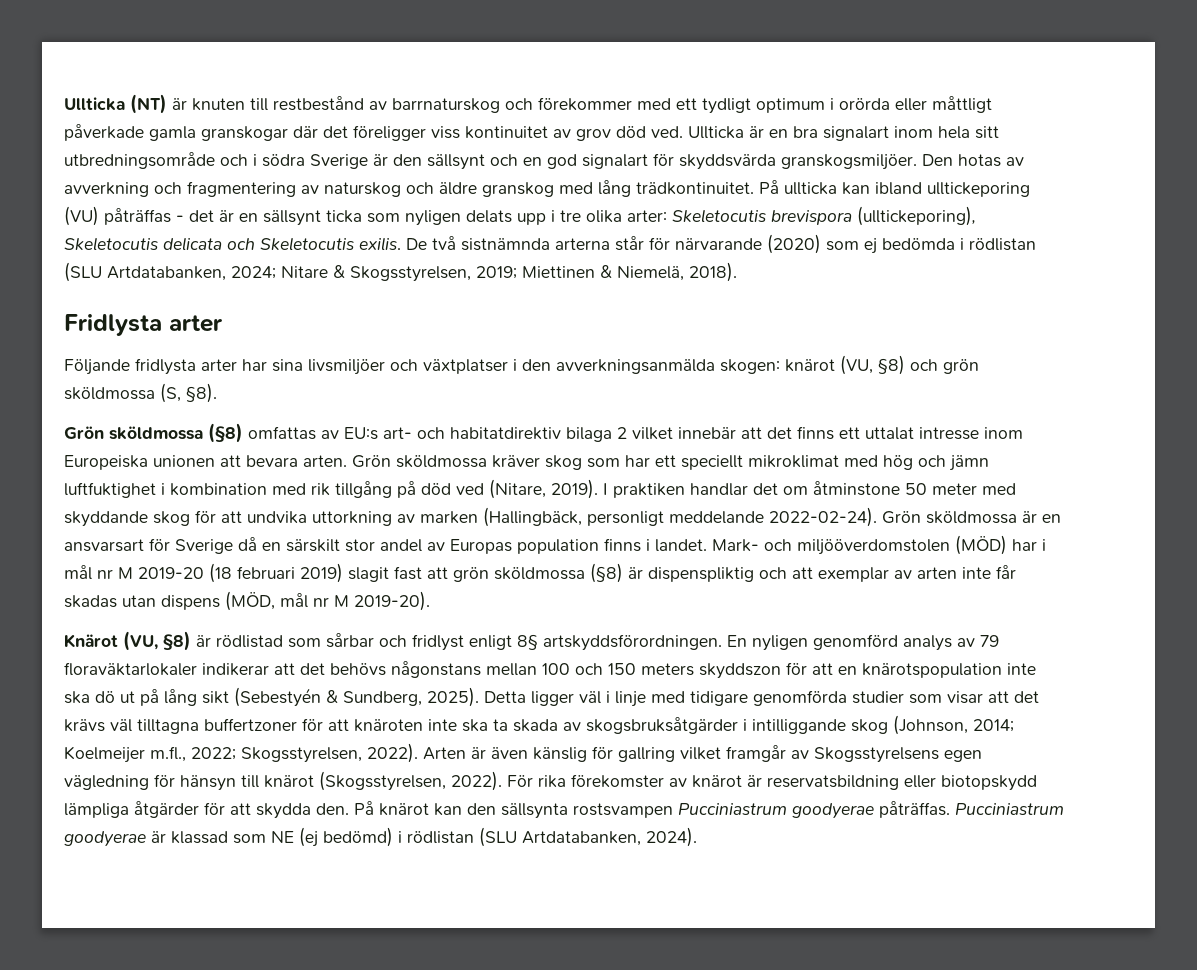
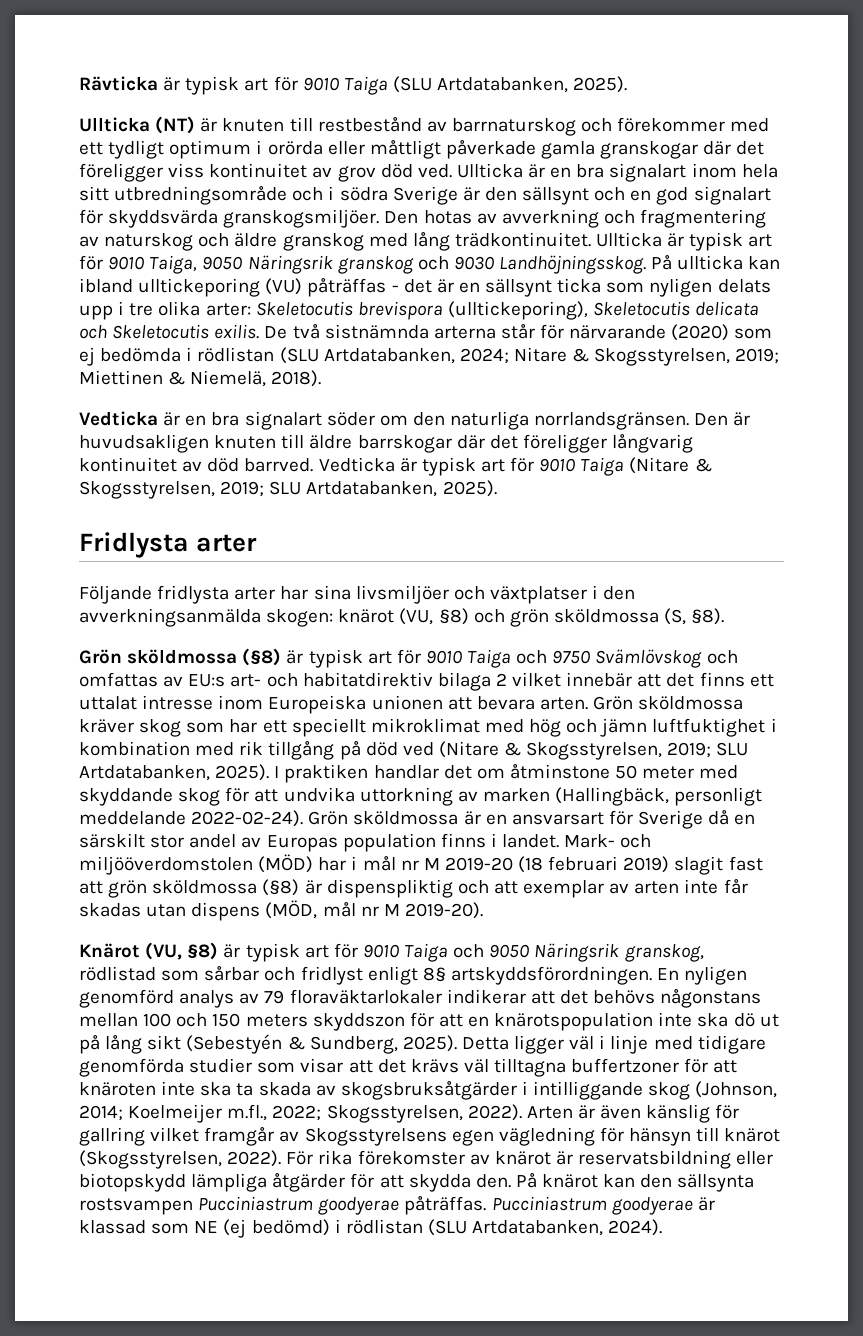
(64, 104) none -> [79,76,628,95] Rävticka är typisk art för 9010 Taiga (SLU Artdatabanken, 2025). //
(754, 188) none -> [596,232,773,251] [79,255,647,274] Ullticka är typisk art för 9010 Taiga, 9050 Näringsrik granskog och 9030 Landhöjningsskog.
(737, 272) none -> [79,411,751,430] [79,434,694,453] [79,457,712,476] [79,480,497,499] // Vedticka är en bra signalart söder om den naturliga norrlandsgränsen. Den är huvudsakligen knuten till äldre barrskogar där det föreligger långvarig kontinuitet av död barrved. Vedticka är typisk art för 9010 Taiga (Nitare & Skogsstyrelsen, 2019; SLU Artdatabanken, 2025).
(243, 433) none -> [286,649,738,668] är typisk art för 9010 Taiga och 9750 Svämlövskog och
[489,479,598,499] (Nitare, 2019). -> [438,741,749,760] [79,764,270,781] (Nitare & Skogsstyrelsen, 2019; SLU Artdatabanken, 2025).
(211, 641) none -> [245,943,704,962] typisk art för 9010 Taiga och 9050 Näringsrik granskog,

